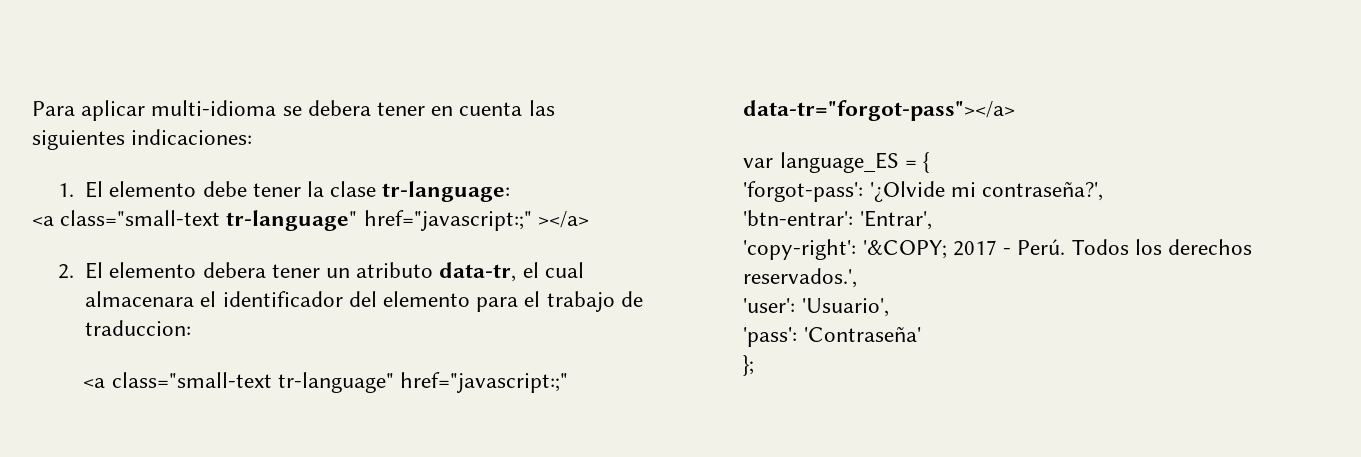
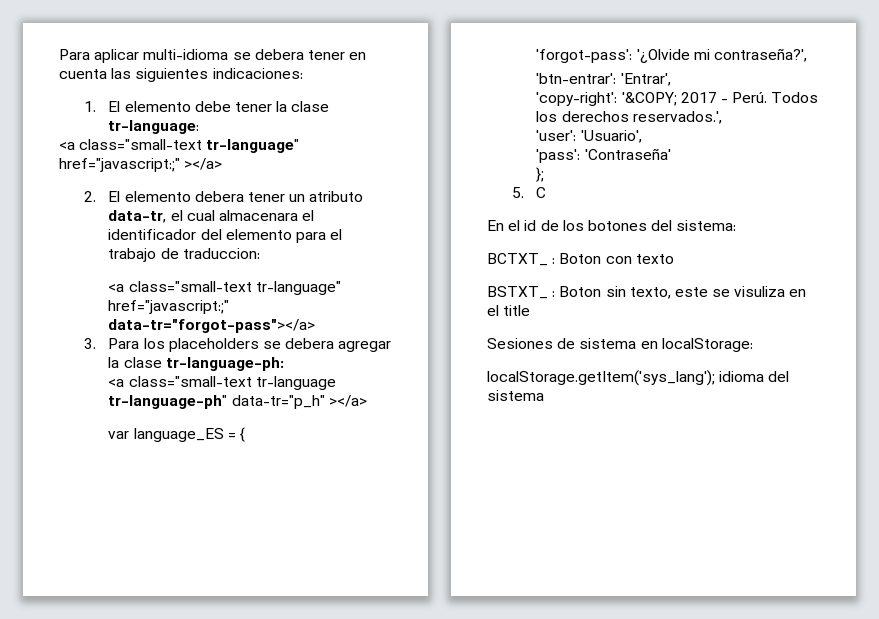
(1016, 110) none -> [83,338,392,352] [108,357,284,371] [108,376,336,390] [108,395,367,409] // 3. Para los placeholders se debera agregar la clase tr-language-ph: // <a class="small-text tr-language tr-language-ph" data-tr="p_h" ></a>
(755, 365) none -> [511,187,547,198] [487,220,737,231] [487,253,674,266] [487,286,807,299] [487,305,531,316] [487,338,753,352] [487,370,790,386] [487,390,544,401] // 5. C // En el id de los botones del sistema: // BCTXT_ : Boton con texto // BSTXT_ : Boton sin texto, este se visuliza en el title // Sesiones de sistema en localStorage: // localStorage.getItem('sys_lang'); idioma del sistema

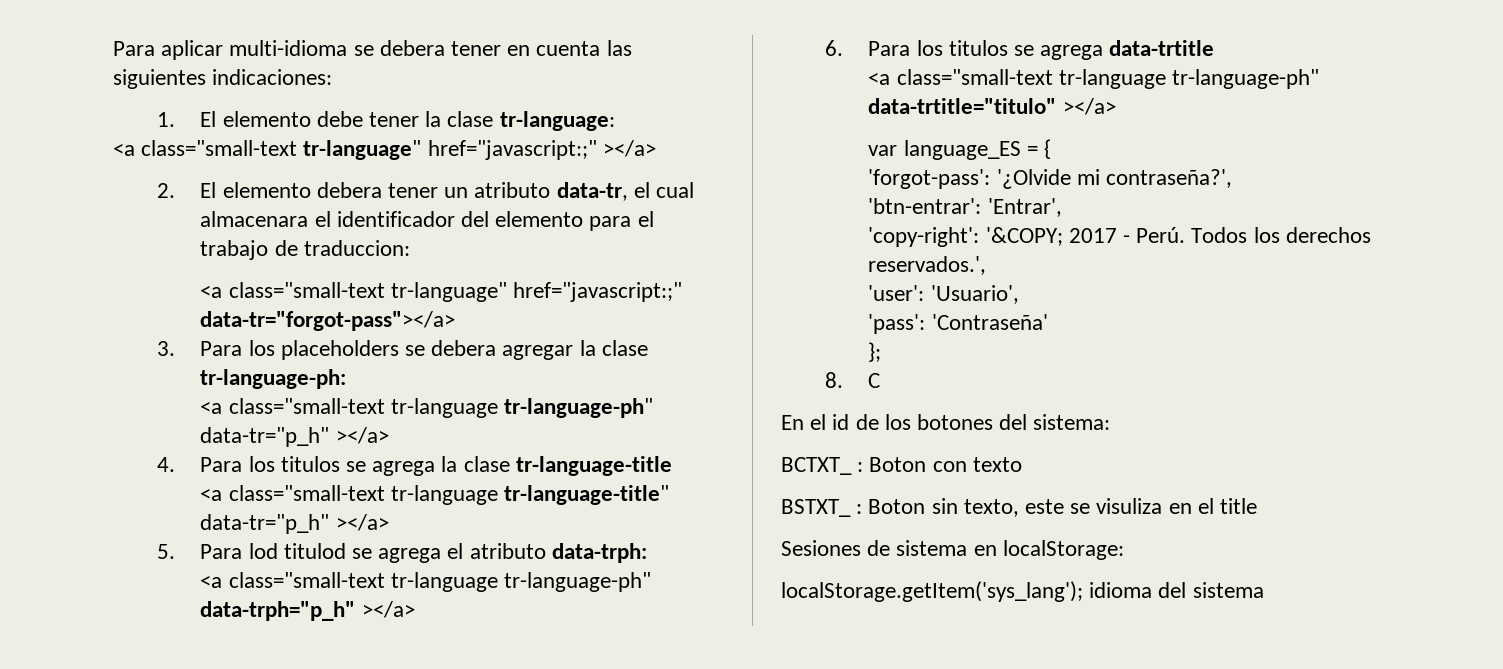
(367, 401) none -> [156,456,672,476] [200,485,670,505] [200,514,389,534] [156,543,647,563] [200,572,652,592] [200,601,415,621] [824,40,1215,60] [868,69,1320,89] [868,98,1116,115] // 4. Para los titulos se agrega la clase tr-language-title // <a class="small-text tr-language tr-language-title" data-tr="p_h" ></a> // 5. Para lod titulod se agrega el atributo data-trph: // <a class="small-text tr-language tr-language-ph" data-trph="p_h" ></a> // 6. Para los titulos se agrega data-trtitle // <a class="small-text tr-language tr-language-ph" data-trtitle="titulo" ></a>
[511,187,524,198] 5. -> [824,372,843,388] 8.

